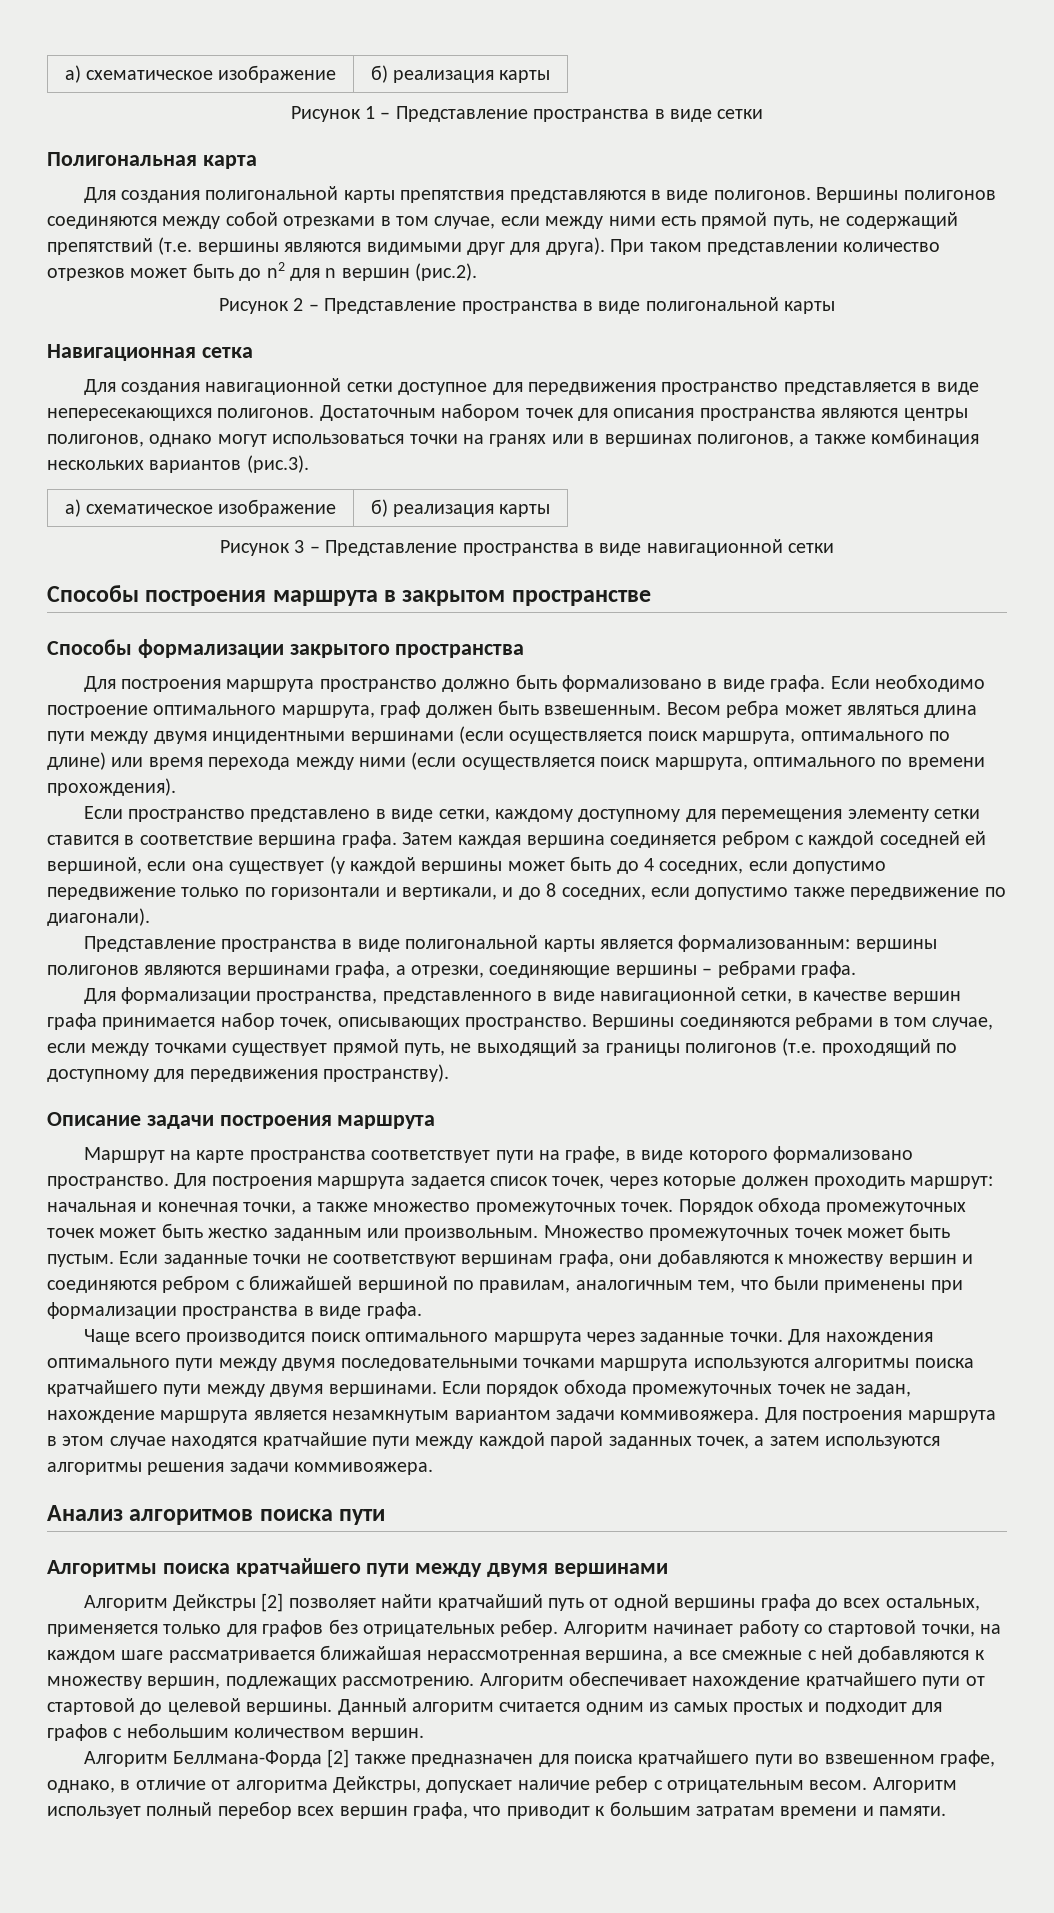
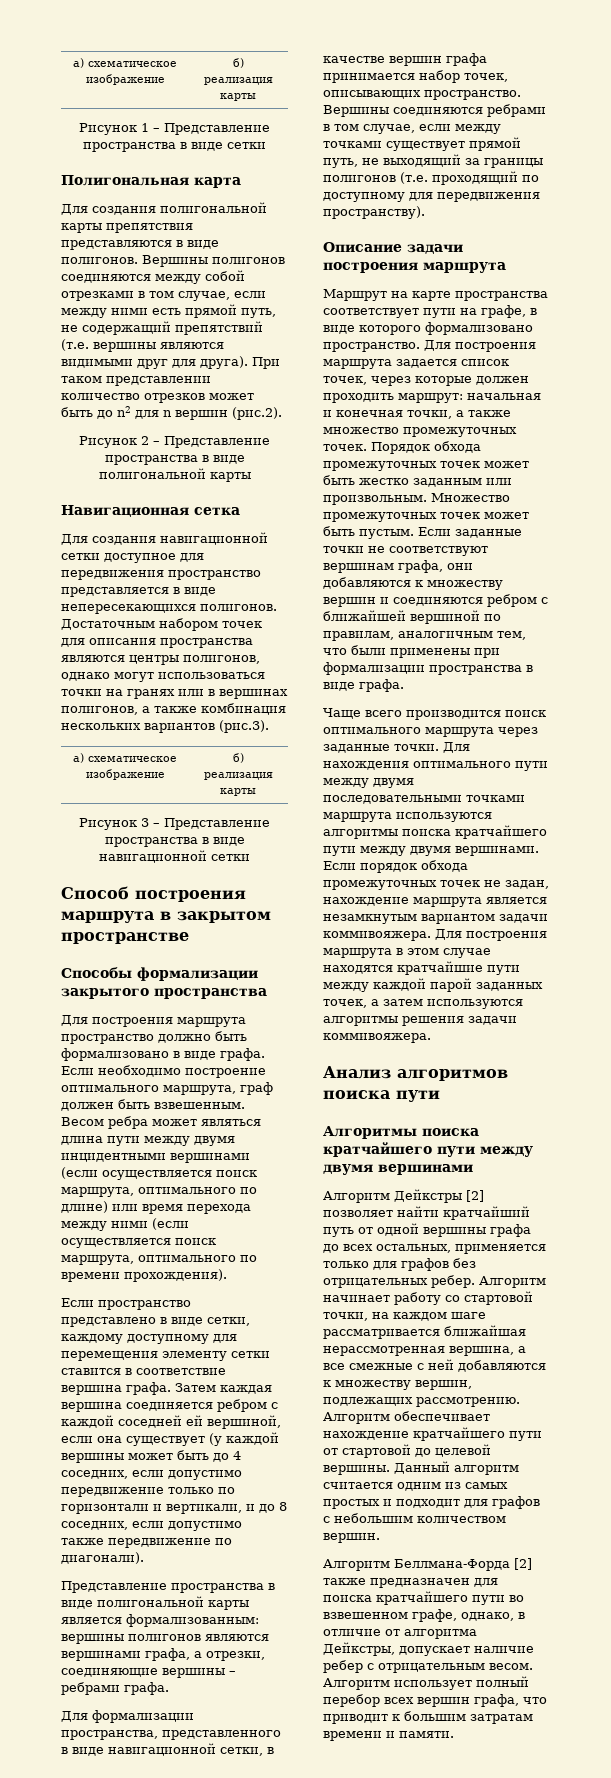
[47,585,139,602] Способы -> [61,886,129,900] Способ

